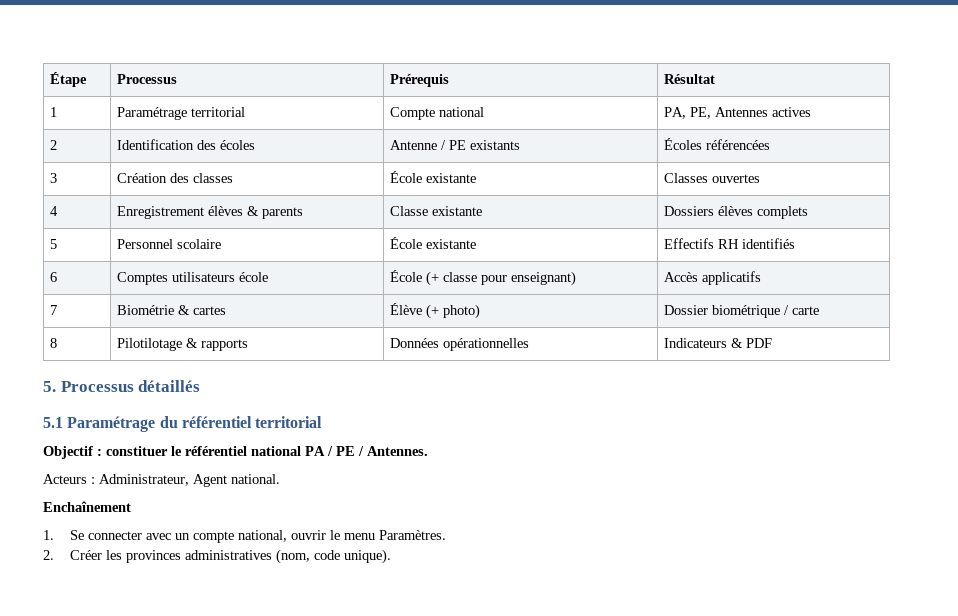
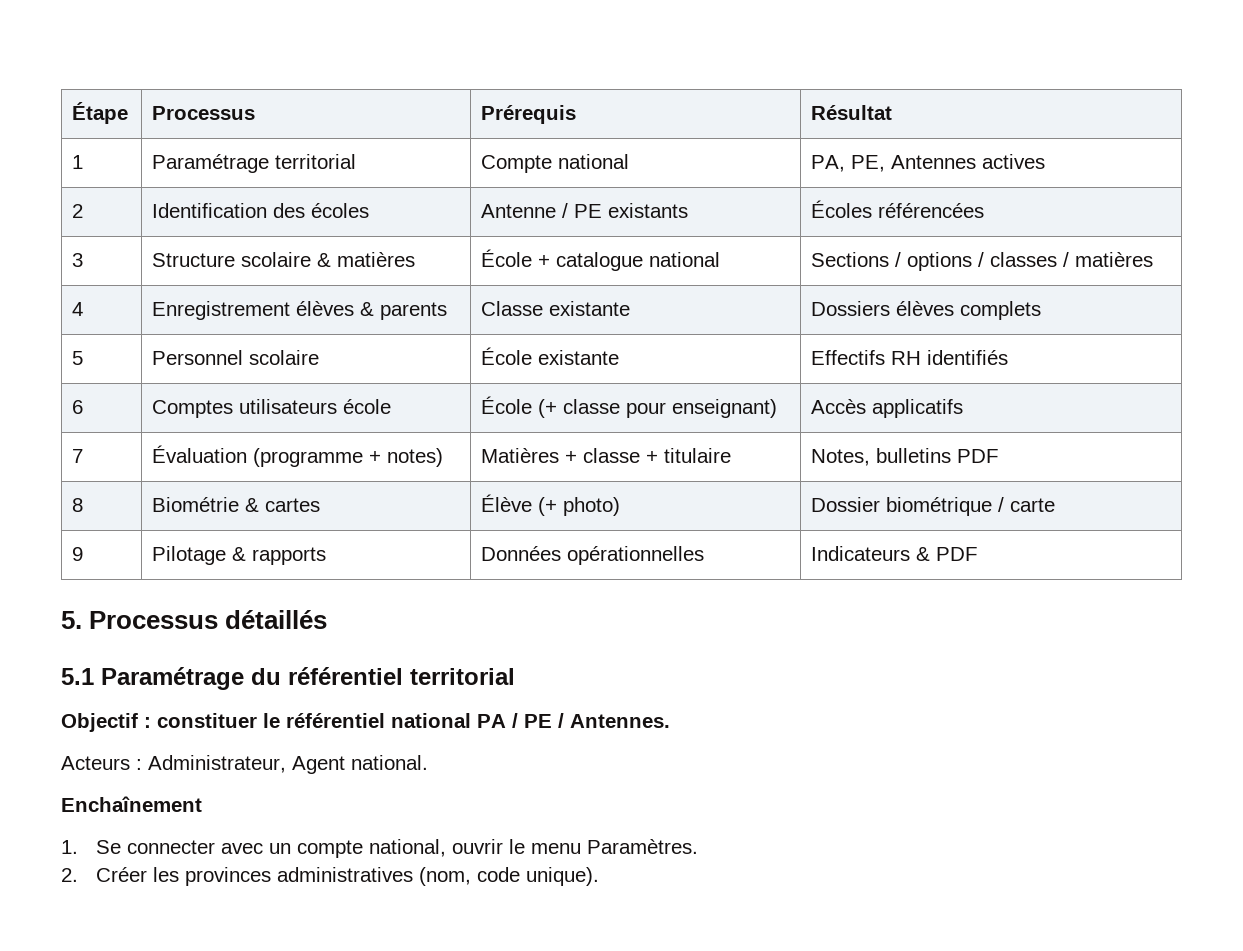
[116,173,233,183] [389,171,476,183] [663,173,760,183] Création des classes | École existante | Classes ouvertes -> [151,252,415,267] [480,249,720,271] [810,252,1153,271] Structure scolaire & matières | École + catalogue national | Sections / options / classes / matières
(57, 310) none -> [151,445,443,467] [480,448,731,463] [810,448,999,466] [71,498,83,512] | Évaluation (programme + notes) | Matières + classe + titulaire | Notes, bulletins PDF // 8
[49,338,57,348] [116,338,182,351] 8 | Pilotilotage -> [71,547,83,561] [151,546,226,565] 9 | Pilotage

